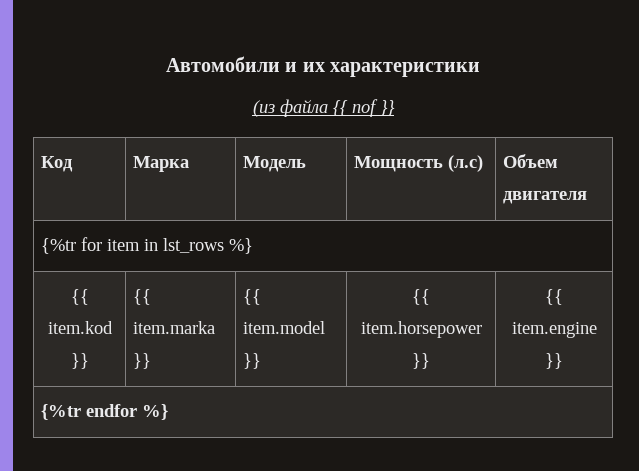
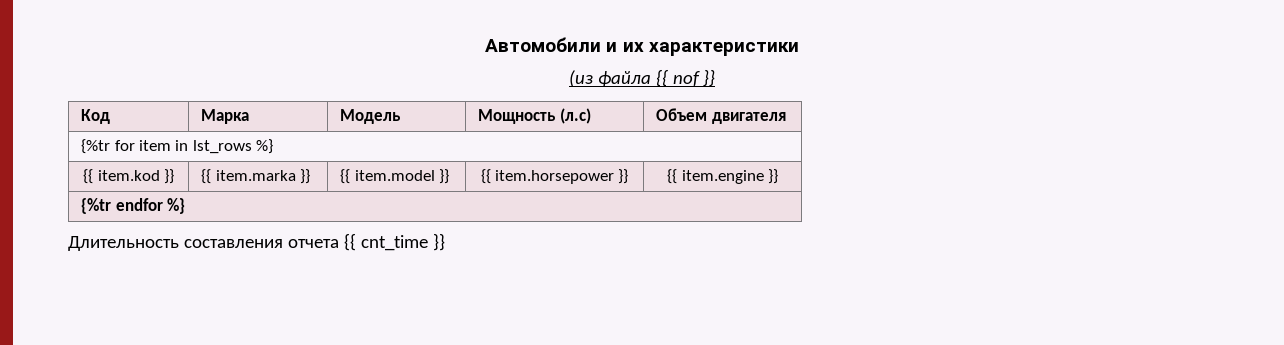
(169, 412) none -> [68,233,445,251] // Длительность составления отчета {{ cnt_time }}

